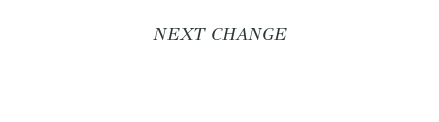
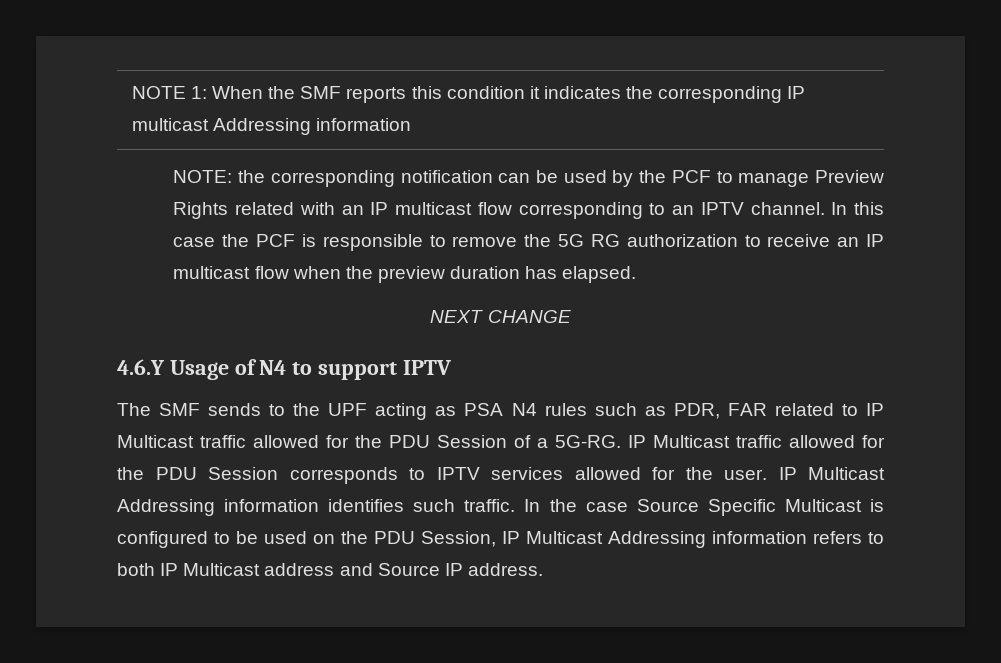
[152,27,287,40] NEXT CHANGE -> [131,86,806,103] [131,118,412,135] [173,170,885,187] [173,202,884,219] [173,234,884,251] [173,266,637,283] [430,310,571,323] [117,359,451,380] [117,403,884,420] [117,435,885,448] [117,467,885,484] [117,499,885,516] [117,531,884,548] [117,563,543,576] NOTE 1: When the SMF reports this condition it indicates the corresponding IP multicast Addressing information // NOTE: the corresponding notification can be used by the PCF to manage Preview Rights related with an IP multicast flow corresponding to an IPTV channel. In this case the PCF is responsible to remove the 5G RG authorization to receive an IP multicast flow when the preview duration has elapsed. // NEXT CHANGE // 4.6.Y Usage of N4 to support IPTV // The SMF sends to the UPF acting as PSA N4 rules such as PDR, FAR related to IP Multicast traffic allowed for the PDU Session of a 5G-RG. IP Multicast traffic allowed for the PDU Session corresponds to IPTV services allowed for the user. IP Multicast Addressing information identifies such traffic. In the case Source Specific Multicast is configured to be used on the PDU Session, IP Multicast Addressing information refers to both IP Multicast address and Source IP address.

